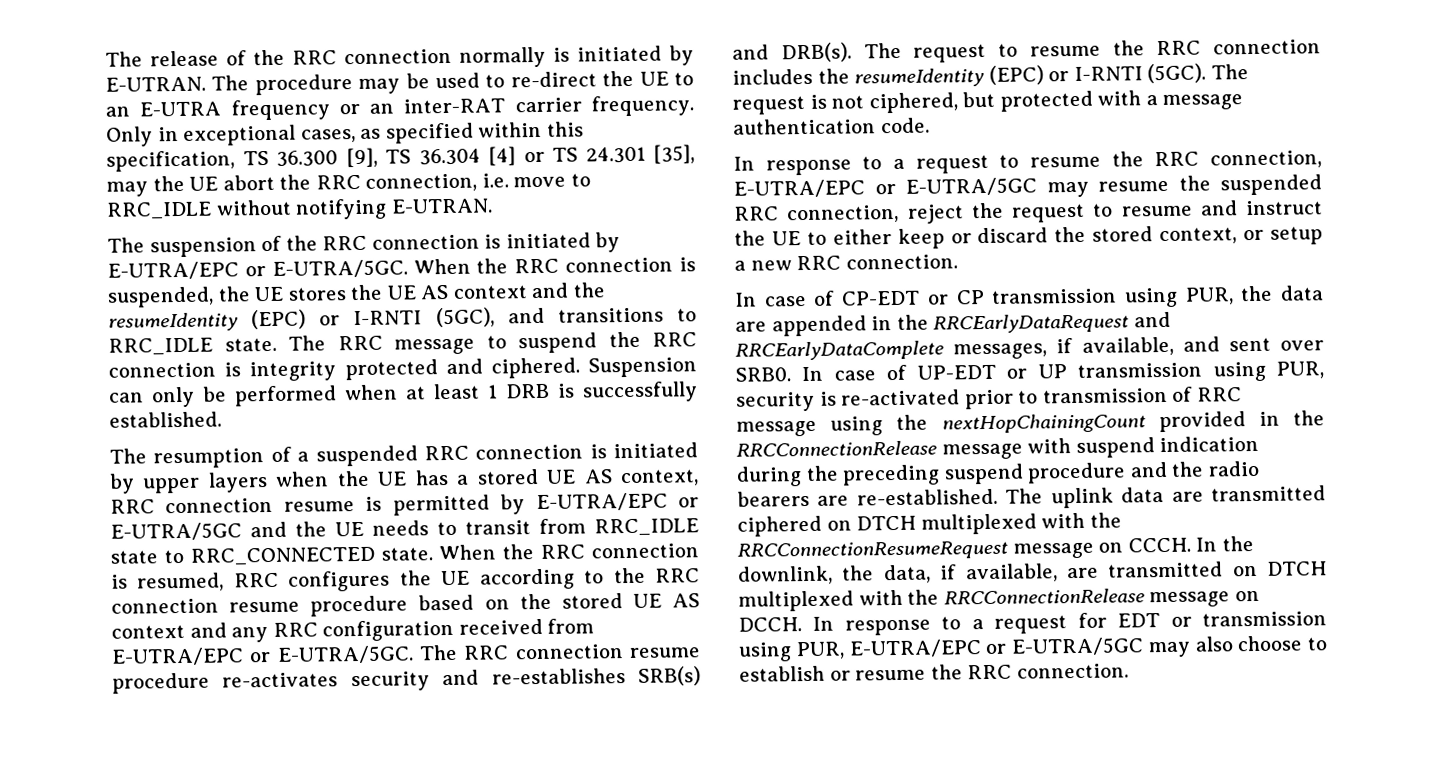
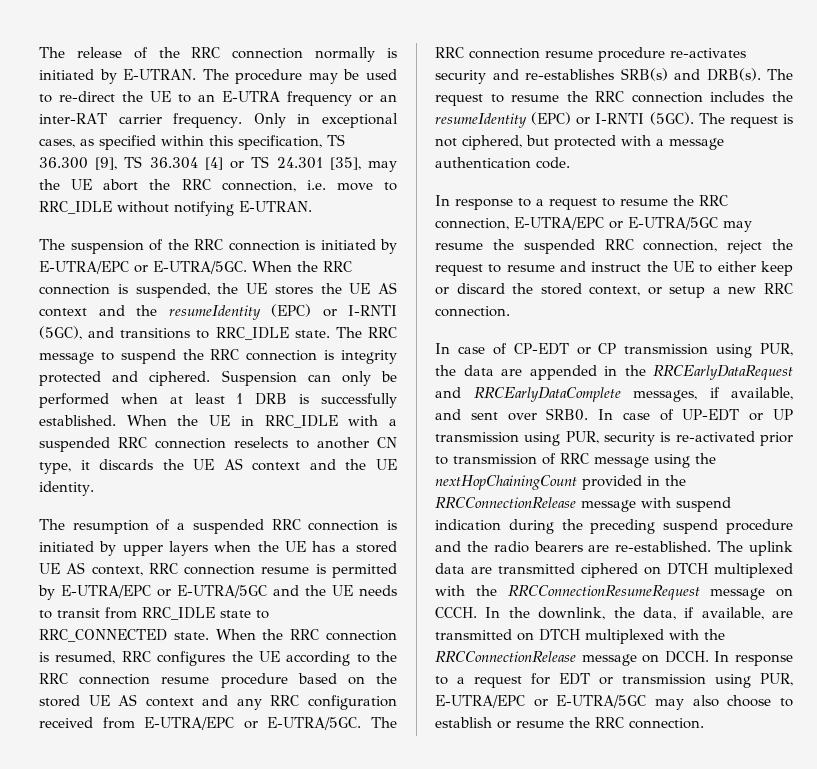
(222, 419) none -> [126,415,398,428] [39,437,397,452] [39,458,397,474] [39,481,94,496] When the UE in RRC_IDLE with a suspended RRC connection reselects to another CN type, it discards the UE AS context and the UE identity.

